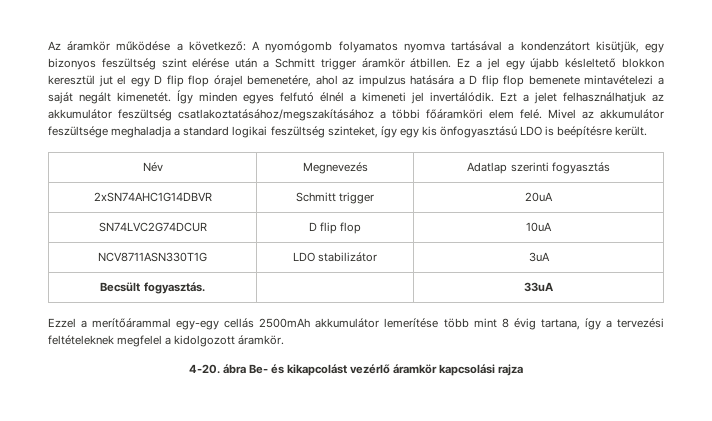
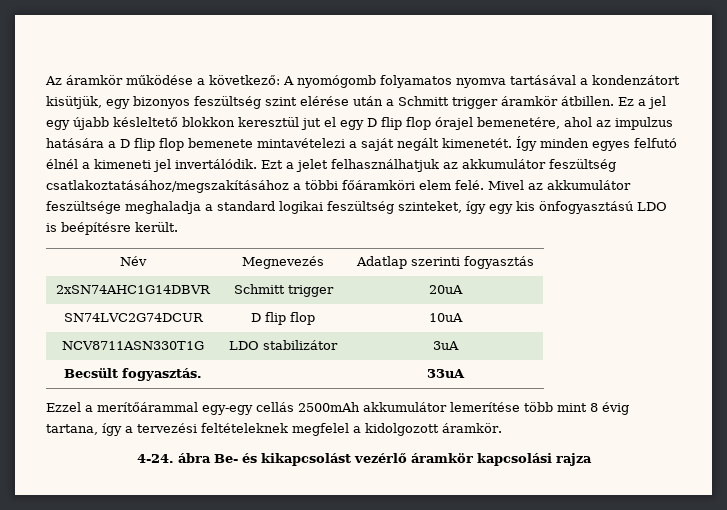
[188,364,220,374] 4-20. -> [136,454,174,463] 4-24.
[286,364,347,376] kikapcolást -> [260,453,351,466] kikapcsolást

